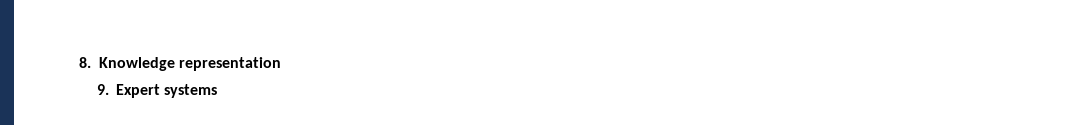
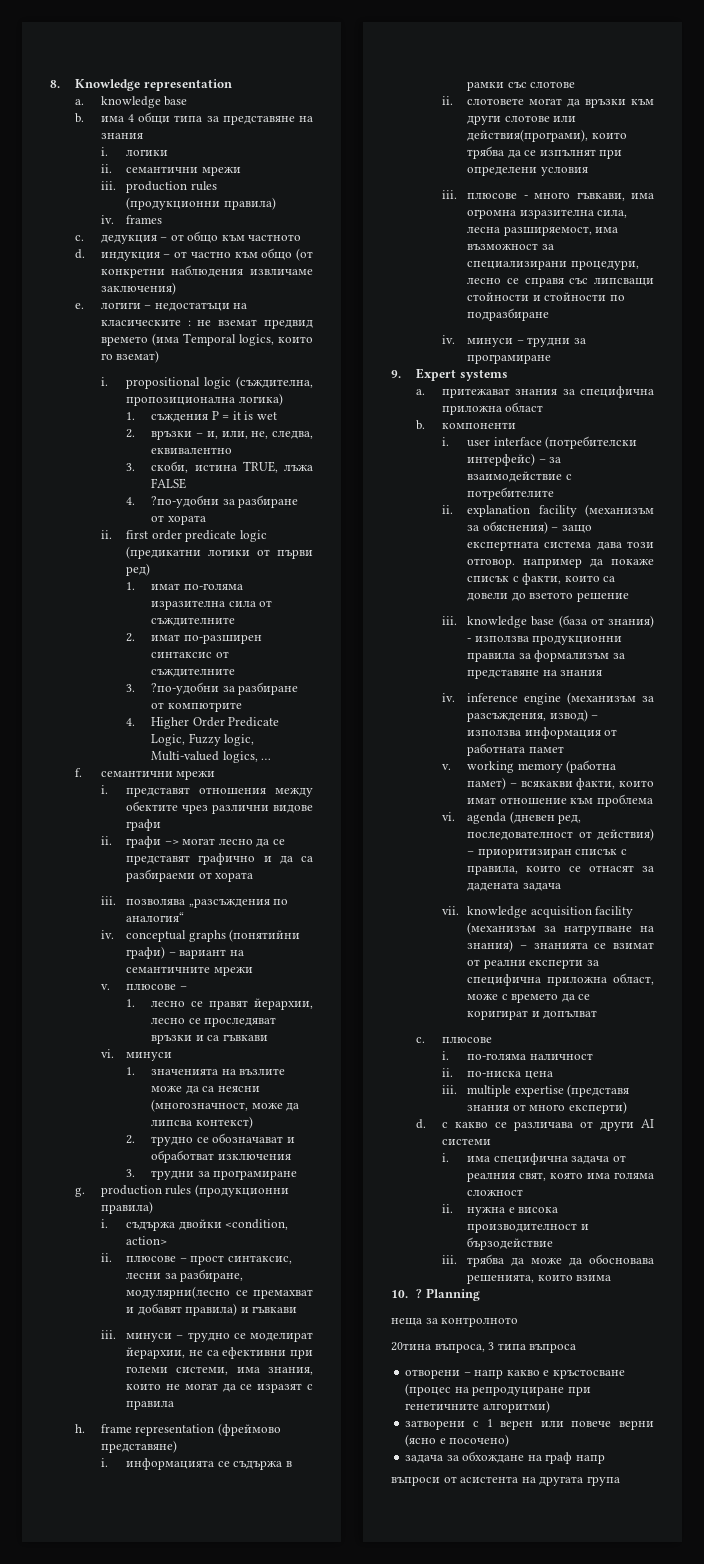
[96,84,218,98] 9. Expert systems -> [75,96,188,108] [75,112,313,125] [100,133,143,139] [100,147,169,156] [100,164,241,176] [100,181,217,193] [126,197,276,210] [100,215,163,224] [75,231,302,244] [75,248,313,261] [100,265,313,278] [100,282,176,295] [75,302,248,311] [100,319,313,329] [100,333,313,346] [100,350,160,363] [100,376,313,389] [126,393,283,406] [126,411,277,422] [126,429,313,440] [151,447,233,454] [126,461,313,473] [151,478,187,489] [126,495,299,508] [151,515,206,525] [100,530,267,542] [126,546,313,559] [126,563,151,576] [126,582,243,590] [151,600,273,610] [151,617,236,626] [126,633,262,644] [151,651,229,658] [151,668,236,677] [126,682,299,695] [151,702,242,712] [126,717,280,729] [151,733,255,746] [151,751,272,763] [75,768,216,780] [100,785,313,797] [126,801,313,814] [126,819,162,831] [100,836,285,848] [126,853,313,865] [126,869,254,882] [100,896,289,908] [126,912,185,922] [100,929,301,942] [126,946,244,959] [126,966,253,976] [100,984,187,990] [126,998,313,1010] [151,1017,277,1027] [151,1034,268,1044] [100,1049,173,1061] [126,1067,286,1075] [151,1086,260,1094] [151,1099,300,1112] [151,1116,253,1129] [126,1133,295,1146] [151,1150,291,1163] [126,1169,298,1180] [75,1184,289,1197] [100,1201,153,1214] [100,1219,289,1231] [126,1236,168,1245] [100,1253,292,1265] [126,1269,244,1282] [126,1286,313,1299] [126,1303,298,1316] [100,1330,313,1342] [126,1347,313,1359] [126,1366,313,1375] [126,1383,313,1393] [126,1400,175,1410] [75,1423,281,1436] [100,1440,177,1453] [100,1458,292,1470] [467,81,576,91] [441,96,654,108] [467,115,577,125] [467,129,627,142] [467,146,623,159] [467,166,588,176] [441,190,654,201] [467,209,628,219] [467,226,619,236] [467,243,554,250] [467,260,639,270] [467,277,654,287] [467,292,625,301] [467,308,550,321] [441,335,586,347] [467,354,552,364] [391,368,508,381] [416,386,654,398] [441,402,544,415] [416,420,516,430] [441,436,638,449] [467,453,562,466] [467,471,572,482] [467,487,555,500] [441,504,654,517] [467,521,592,534] [467,541,654,551] [467,558,654,568] [467,573,616,585] [467,592,629,602] [441,615,654,628] [467,635,623,645] [467,650,625,662] [467,669,603,679] [441,692,654,705] [467,709,599,722] [467,727,618,739] [467,743,564,756] [441,760,617,773] [467,777,654,790] [467,794,653,807] [441,811,582,824] [467,828,654,841] [467,848,627,858] [467,865,654,875] [467,882,561,891] [441,906,634,918] [467,922,654,935] [467,939,654,952] [467,959,599,969] [467,973,654,986] [467,993,591,1003] [467,1010,598,1020] [416,1037,492,1043] [441,1051,593,1060] [441,1068,553,1079] [441,1084,630,1097] [467,1101,627,1114] [416,1119,654,1131] [441,1138,491,1145] [441,1153,626,1165] [467,1172,654,1182] [467,1189,524,1196] [441,1204,559,1216] [467,1223,589,1233] [467,1237,554,1250] [441,1254,654,1267] [467,1274,612,1284] [391,1288,480,1301] [391,1317,519,1327] [391,1342,577,1353] [405,1369,625,1379] [405,1383,591,1396] [405,1400,550,1413] [405,1419,654,1430] [405,1434,510,1447] [405,1451,605,1464] [391,1476,620,1486] a. knowledge base // b. има 4 общи типа за представяне на знания // i. логики // ii. семантични мрежи // iii. production rules (продукционни правила) // iv. frames // c. дедукция – от общо към частното // d. индукция – от частно към общо (от конкретни наблюдения извличаме заключения) // e. логиги – недостатъци на класическите : не вземат предвид времето (има Temporal logics, които го вземат) // i. propositional logic (съждителна, пропозиционална логика) // 1. съждения P = it is wet // 2. връзки – и, или, не, следва, еквивалентно // 3. скоби, истина TRUE, лъжа FALSE // 4. ?по-удобни за разбиране от хората // ii. first order predicate logic (предикатни логики от първи ред) // 1. имат по-голяма изразителна сила от съждителните // 2. имат по-разширен синтаксис от съждителните // 3. ?по-удобни за разбиране от компютрите // 4. Higher Order Predicate Logic, Fuzzy logic, Multi-valued logics, … // f. семантични мрежи // i. представят отношения между обектите чрез различни видове графи // ii. графи –> могат лесно да се представят графично и да са разбираеми от хората // iii. позволява „разсъждения по аналогия“ // iv. conceptual graphs (понятийни графи) – вариант на семантичните мрежи // v. плюсове – // 1. лесно се правят йерархии, лесно се проследяват връзки и са гъвкави // vi. минуси // 1. значенията на възлите може да са неясни (многозначност, може да липсва контекст) // 2. трудно се обозначават и обработват изключения // 3. трудни за програмиране // g. production rules (продукционни правила) // i. съдържа двойки <condition, action> // ii. плюсове – прост синтаксис, лесни за разбиране, модулярни(лесно се премахват и добавят правила) и гъвкави // iii. минуси – трудно се моделират йерархии, не са ефективни при големи системи, има знания, които не могат да се изразят с правила // h. frame representation (фреймово представяне) // i. информацията се съдържа в рамки със слотове // ii. слотовете могат да връзки към други слотове или действия(програми), които трябва да се изпълнят при определени условия // iii. плюсове - много гъвкави, има огромна изразителна сила, лесна разширяемост, има възможност за специализирани процедури, лесно се справя със липсващи стойности и стойности по подразбиране // iv. минуси – трудни за програмиране // 9. Expert systems // a. притежават знания за специфична приложна област // b. компоненти // i. user interface (потребителски интерфейс) – за взаимодействие с потребителите // ii. explanation facility (механизъм за обяснения) – защо експертната система дава този отговор. например да покаже списък с факти, които са довели до взетото решение // iii. knowledge base (база от знания) - използва продукционни правила за формализъм за представяне на знания // iv. inference engine (механизъм за разсъждения, извод) – използва информация от работната памет // v. working memory (работна памет) – всякакви факти, които имат отношение към проблема // vi. agenda (дневен ред, последователност от действия) – приоритизиран списък с правила, които се отнасят за дадената задача // vii. knowledge acquisition facility (механизъм за натрупване на знания) – знанията се взимат от реални експерти за специфична приложна област, може с времето да се коригират и допълват // c. плюсове // i. по-голяма наличност // ii. по-ниска цена // iii. multiple expertise (представя знания от много експерти) // d. с какво се различава от други AI системи // i. има специфична задача от реалния свят, която има голяма сложност // ii. нужна е висока производителност и бързодействие // iii. трябва да може да обосновава решенията, които взима // 10. ? Planning // неща за контролното // 20тина въпроса, 3 типа въпроса // отворени – напр какво е кръстосване (процес на репродуциране при генетичните алгоритми) // затворени с 1 верен или повече верни (ясно е посочено) // задача за обхождане на граф напр // въпроси от асистента на другата група

